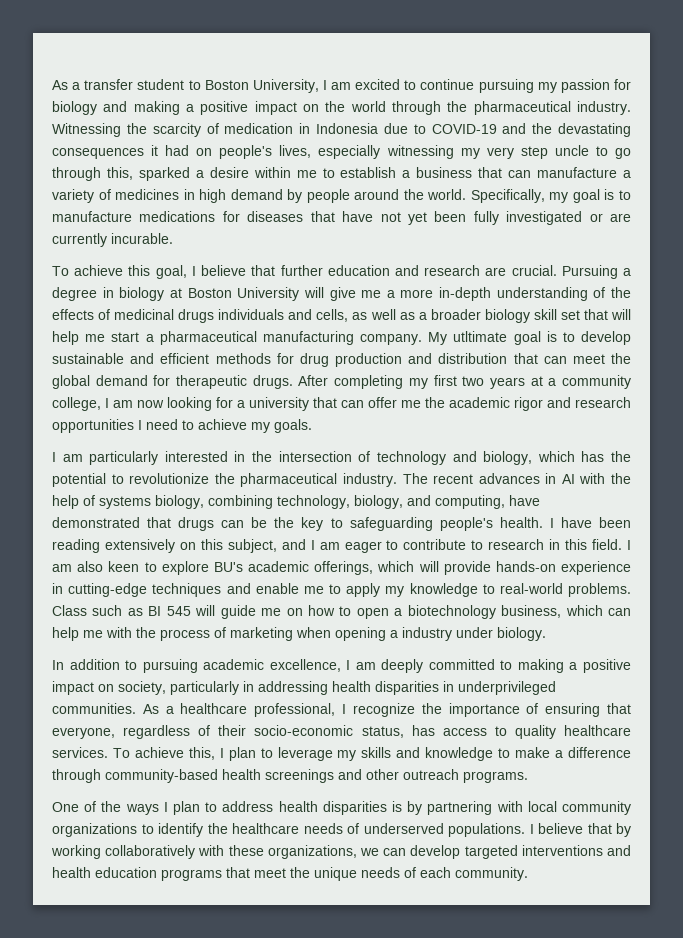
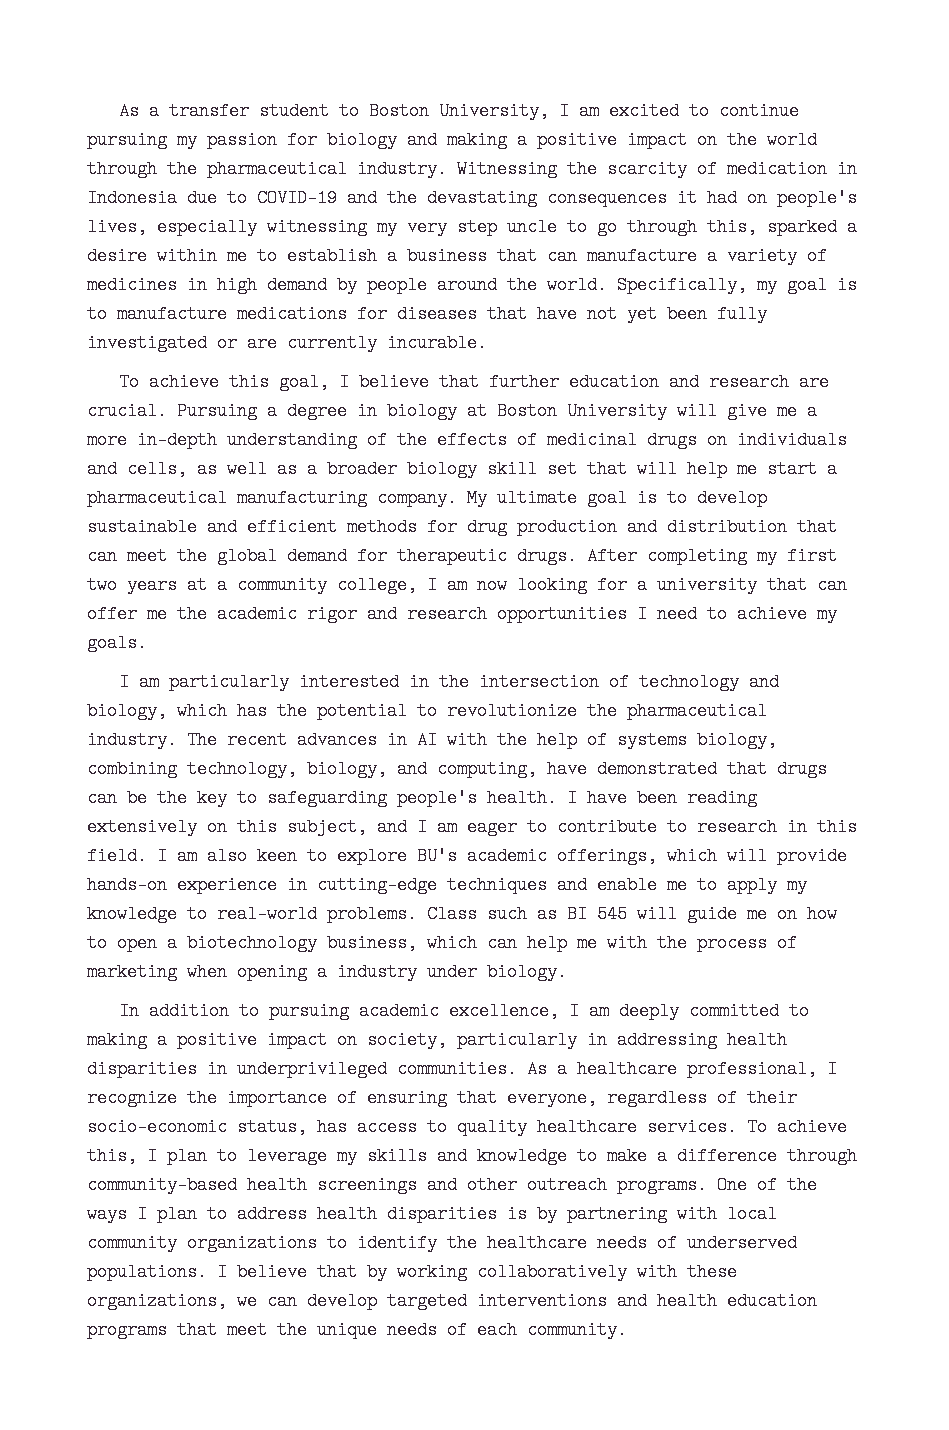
(215, 316) none -> [707,431,727,449] on
[453,331,508,342] utltimate -> [497,489,577,507] ultimate
(528, 777) // -> (707, 1185) none

